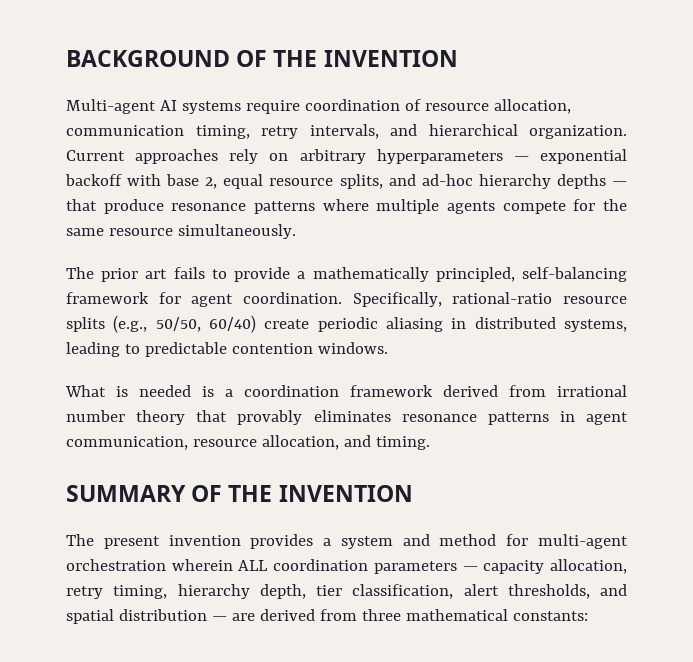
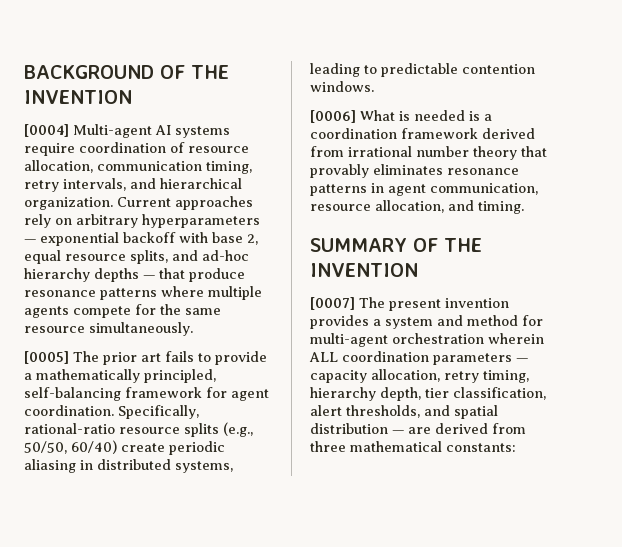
(458, 58) none -> [24,124,69,137] [0004]
(296, 231) none -> [24,351,69,364] [0005]
(388, 348) none -> [310,110,356,123] [0006]
(413, 493) none -> [310,297,355,310] [0007]

